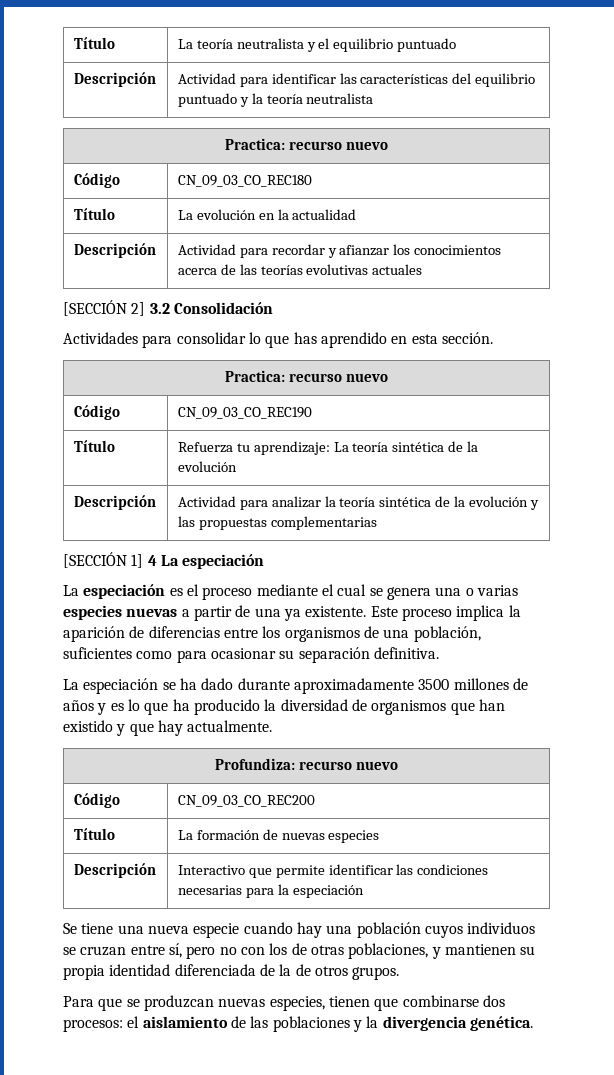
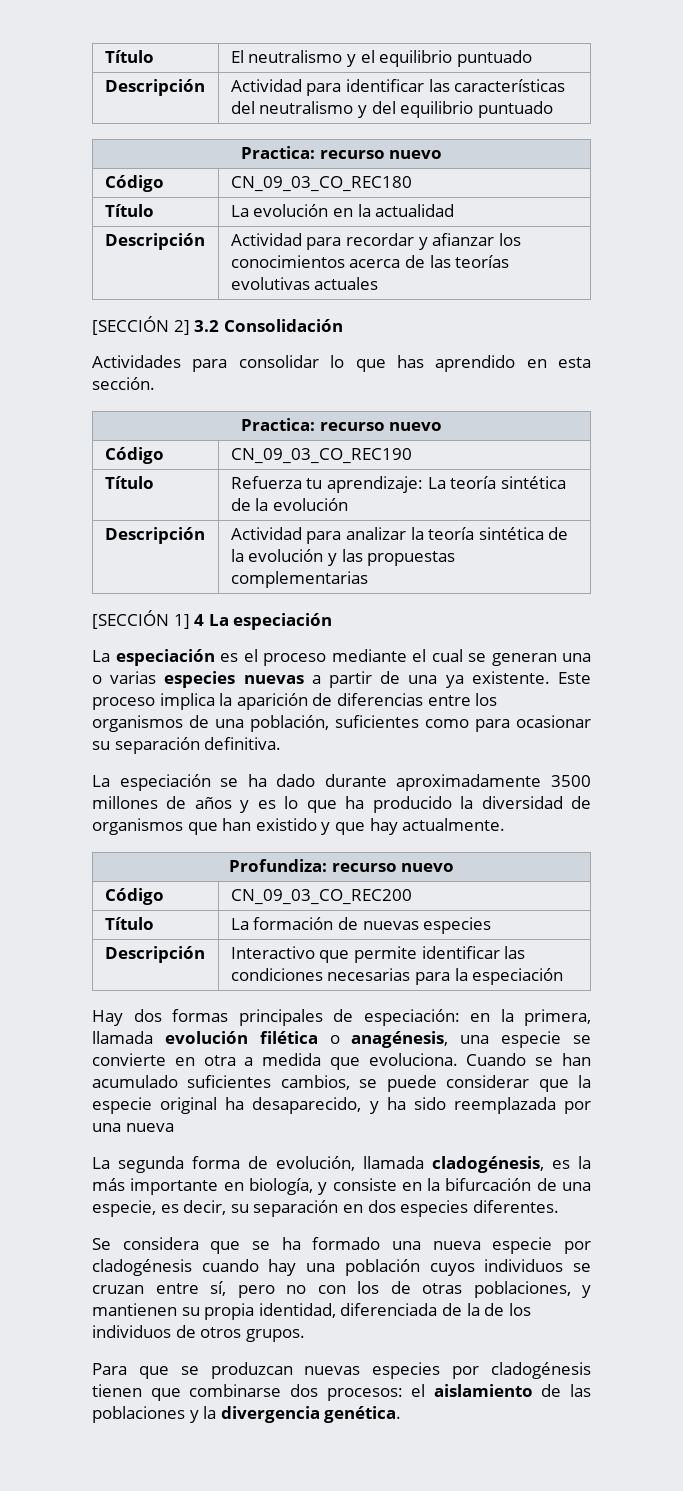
[73,37,115,49] [177,38,304,49] Título | La teoría neutralista -> [104,50,154,63] [230,50,343,63] Título | El neutralismo
[475,73,536,87] [177,93,374,107] equilibrio puntuado y la teoría neutralista -> [259,101,553,118] neutralismo y del equilibrio puntuado
[386,587,431,600] genera -> [491,653,557,666] generan
[63,923,114,934] Se tiene -> [92,1009,591,1026] [92,1031,591,1048] [92,1053,591,1070] [92,1075,592,1092] [92,1097,591,1114] [92,1123,174,1132] [92,1156,591,1173] [92,1178,591,1195] [92,1200,559,1217] [92,1237,381,1254] Hay dos formas principales de especiación: en la primera, llamada evolución filética o anagénesis, una especie se convierte en otra a medida que evoluciona. Cuando se han acumulado suficientes cambios, se puede considerar que la especie original ha desaparecido, y ha sido reemplazada por una nueva // La segunda forma de evolución, llamada cladogénesis, es la más importante en biología, y consiste en la bifurcación de una especie, es decir, su separación en dos especies diferentes. // Se considera que se ha formado
(240, 930) none -> [564,1241,591,1254] [92,1259,192,1276] por cladogénesis
[109,964,171,976] identidad -> [258,1303,336,1318] identidad,
(311, 970) none -> [508,1303,531,1316] [92,1325,196,1338] los individuos de
[269,996,325,1011] especies, -> [372,1362,591,1379] especies por cladogénesis

